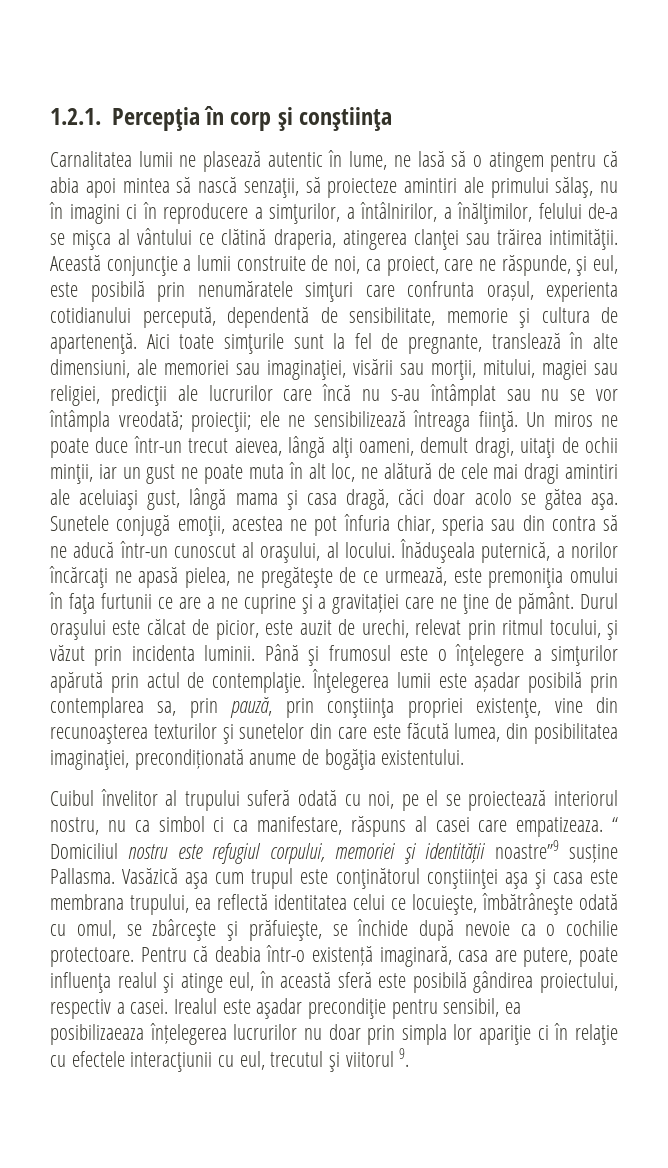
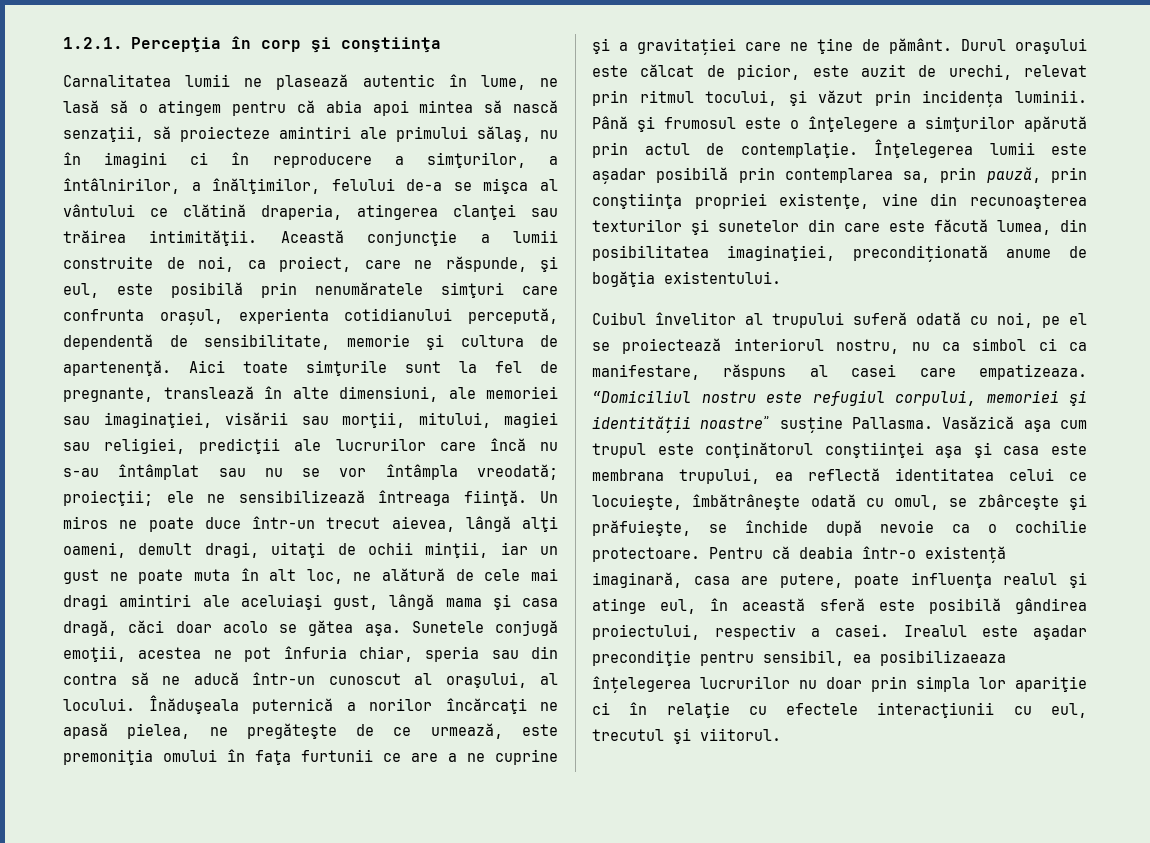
[481,542,551,563] puternică, -> [252,698,333,714] puternică
[131,645,195,661] incidenta -> [922,90,1004,107] incidența
[612,817,618,832] [50,843,118,859] “ Domiciliul -> [592,390,691,403] “Domiciliul
[494,840,559,859] noastre”9 -> [700,416,771,429] noastre”
[345,1048,410,1067] viitorul 9. -> [700,728,781,741] viitorul.

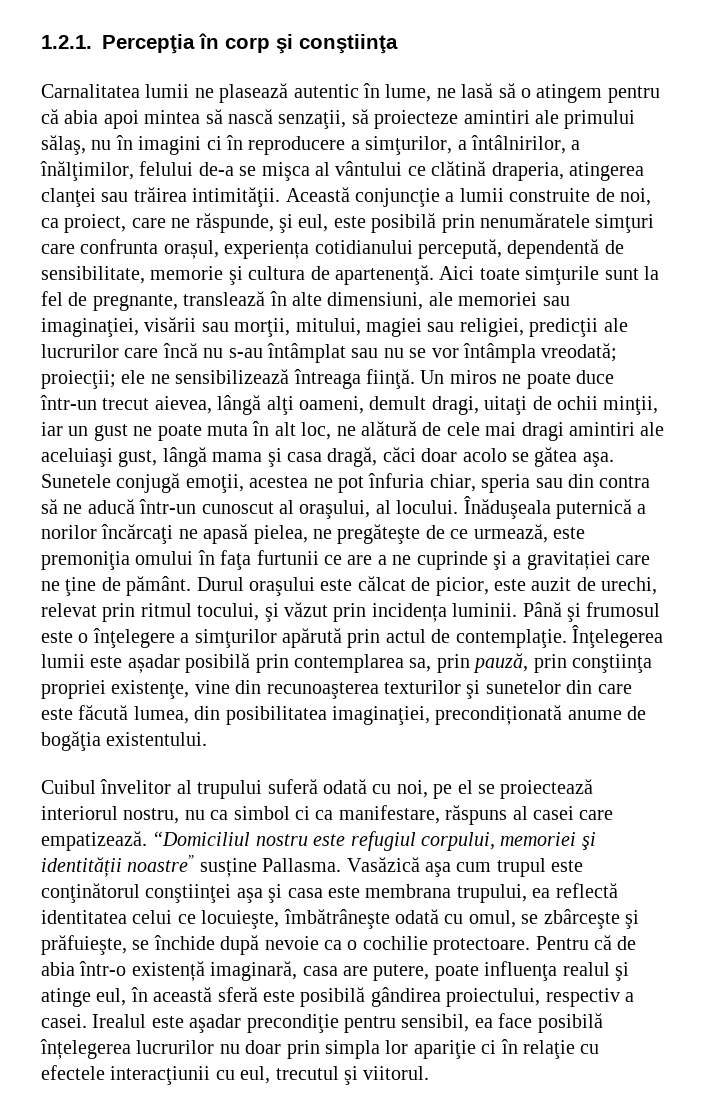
[238,308,329,324] experienta -> [224,240,310,259] experiența
[495,749,558,765] cuprine -> [416,551,488,570] cuprinde
[979,364,1087,380] empatizeaza. -> [41,831,147,851] empatizează.
[799,546,853,559] deabia -> [617,936,637,950] [41,962,75,976] de abia
[880,650,1006,666] posibilizaeaza -> [498,1013,603,1033] face posibilă

